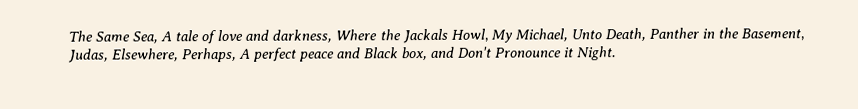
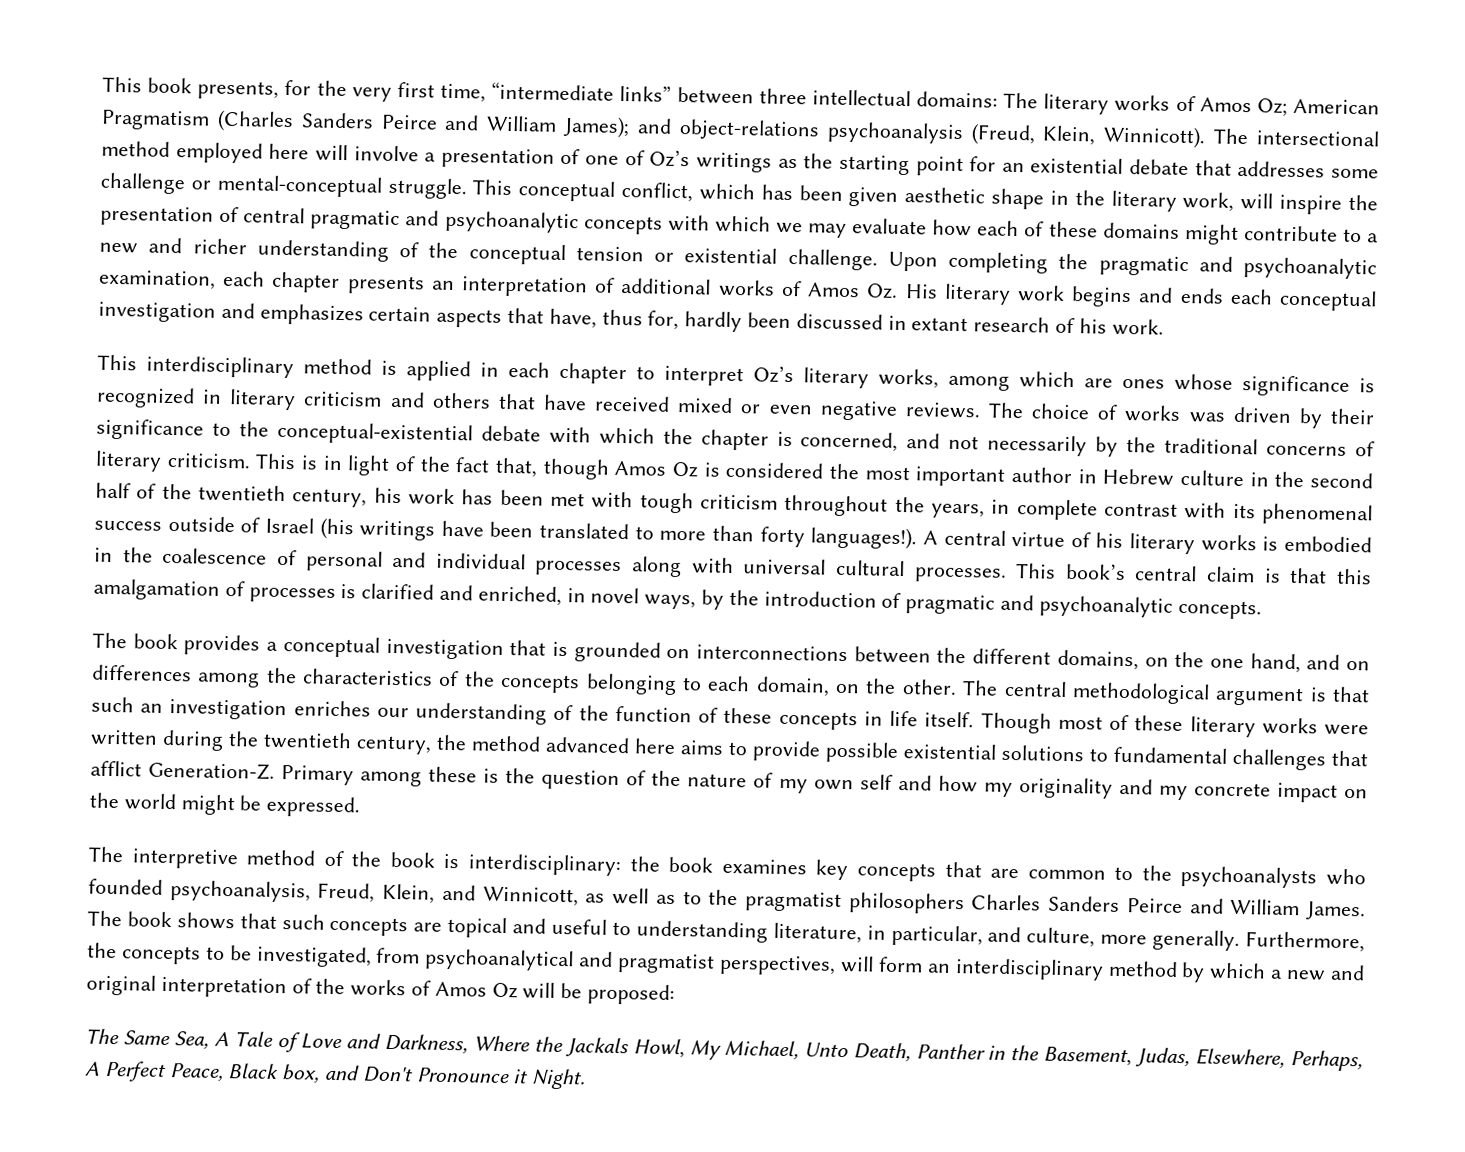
[68,29,333,45] The Same Sea, A tale of love and darkness, -> [102,76,1380,117] [101,109,1381,149] [101,140,1380,179] [100,172,1379,215] [100,205,1379,245] [99,237,1377,280] [99,269,1377,312] [98,301,1164,336] [97,354,1375,397] [96,386,1375,429] [96,418,1375,457] [95,450,1373,489] [95,482,1373,526] [94,515,1373,555] [94,547,1372,585] [93,578,1262,620] [92,632,1371,674] [92,664,1370,707] [91,696,1369,738] [90,729,1368,771] [90,760,1368,803] [89,792,361,818] [88,846,1366,889] [88,878,1366,921] [87,910,1365,953] [87,942,1365,983] [86,974,676,1006] [85,1028,469,1054] This book presents, for the very first time, “intermediate links” between three intellectual domains: The literary works of Amos Oz; American Pragmatism (Charles Sanders Peirce and William James); and object-relations psychoanalysis (Freud, Klein, Winnicott). The intersectional method employed here will involve a presentation of one of Oz’s writings as the starting point for an existential debate that addresses some challenge or mental-conceptual struggle. This conceptual conflict, which has been given aesthetic shape in the literary work, will inspire the presentation of central pragmatic and psychoanalytic concepts with which we may evaluate how each of these domains might contribute to a new and richer understanding of the conceptual tension or existential challenge. Upon completing the pragmatic and psychoanalytic examination, each chapter presents an interpretation of additional works of Amos Oz. His literary work begins and ends each conceptual investigation and emphasizes certain aspects that have, thus for, hardly been discussed in extant research of his work. // This interdisciplinary method is applied in each chapter to interpret Oz’s literary works, among which are ones whose significance is recognized in literary criticism and others that have received mixed or even negative reviews. The choice of works was driven by their significance to the conceptual-existential debate with which the chapter is concerned, and not necessarily by the traditional concerns of literary criticism. This is in light of the fact that, though Amos Oz is considered the most important author in Hebrew culture in the second half of the twentieth century, his work has been met with tough criticism throughout the years, in complete contrast with its phenomenal success outside of Israel (his writings have been translated to more than forty languages!). A central virtue of his literary works is embodied in the coalescence of personal and individual processes along with universal cultural processes. This book’s central claim is that this amalgamation of processes is clarified and enriched, in novel ways, by the introduction of pragmatic and psychoanalytic concepts. // The book provides a conceptual investigation that is grounded on interconnections between the different domains, on the one hand, and on differences among the characteristics of the concepts belonging to each domain, on the other. The central methodological argument is that such an investigation enriches our understanding of the function of these concepts in life itself. Though most of these literary works were written during the twentieth century, the method advanced here aims to provide possible existential solutions to fundamental challenges that afflict Generation-Z. Primary among these is the question of the nature of my own self and how my originality and my concrete impact on the world might be expressed. // The interpretive method of the book is interdisciplinary: the book examines key concepts that are common to the psychoanalysts who founded psychoanalysis, Freud, Klein, and Winnicott, as well as to the pragmatist philosophers Charles Sanders Peirce and William James. The book shows that such concepts are topical and useful to understanding literature, in particular, and culture, more generally. Furthermore, the concepts to be investigated, from psychoanalytical and pragmatist perspectives, will form an interdisciplinary method by which a new and original interpretation of the works of Amos Oz will be proposed: // The Same Sea, A Tale of Love and Darkness,
[252,47,361,62] perfect peace and -> [103,1060,224,1082] Perfect Peace,

